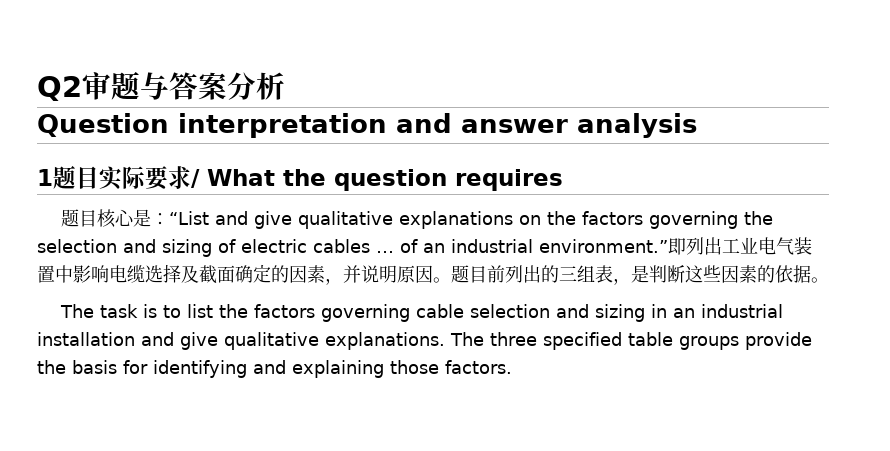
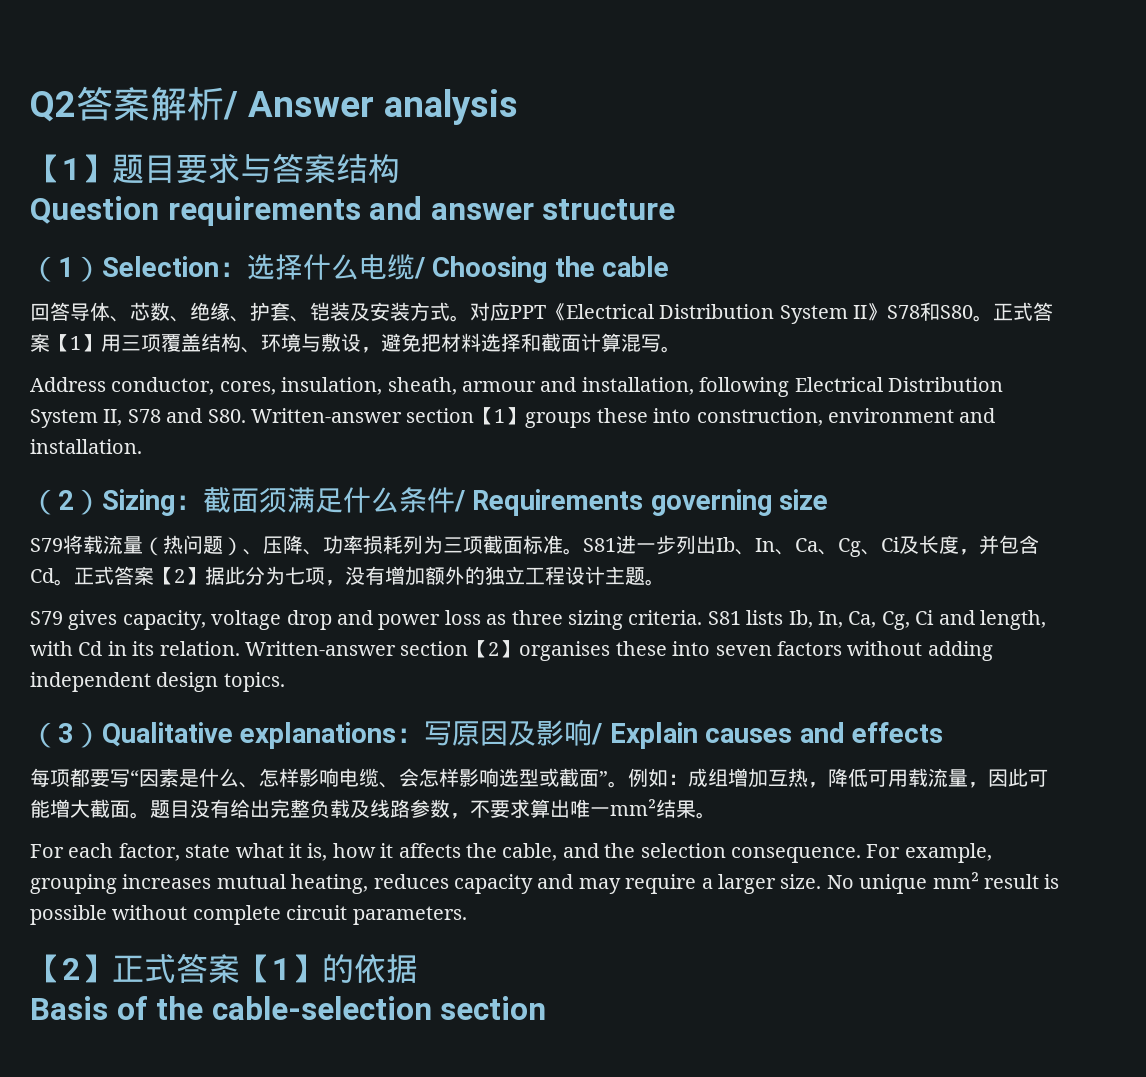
[82,71,285,100] 审题与答案分析 -> [76,86,518,125] [30,153,400,184] 答案解析/ Answer analysis // 【1】题目要求与答案结构
[178,113,387,138] interpretation -> [167,196,361,226] requirements
[577,113,697,138] [37,165,563,191] [61,209,774,229] [37,237,812,257] [37,264,829,285] [60,304,784,322] [37,332,812,350] [37,360,512,378] analysis // 1题目实际要求/ What the question requires // 题目核心是：“List and give qualitative explanations on the factors governing the selection and sizing of electric cables … of an industrial environment.”即列出工业电气装置中影响电缆选择及截面确定的因素，并说明原因。题目前列出的三组表，是判断这些因素的依据。 // The task is to list the factors governing cable selection and sizing in an industrial installation and give qualitative explanations. The three specified table groups provide the basis for identifying and explaining those factors. -> [542,199,676,220] [30,254,670,283] [30,302,1054,324] [30,333,681,353] [30,377,1003,397] [30,407,996,428] [30,439,142,454] [30,487,829,516] [30,535,1039,557] [30,566,665,586] [30,610,1046,630] [30,640,993,661] [30,672,285,692] [30,720,944,749] [30,768,1048,788] [30,799,716,819] [30,843,992,863] [30,872,1060,894] [30,905,467,925] [30,953,418,983] [30,996,547,1020] structure // （1）Selection：选择什么电缆/ Choosing the cable // 回答导体、芯数、绝缘、护套、铠装及安装方式。对应PPT《Electrical Distribution System II》S78和S80。正式答案【1】用三项覆盖结构、环境与敷设，避免把材料选择和截面计算混写。 // Address conductor, cores, insulation, sheath, armour and installation, following Electrical Distribution System II, S78 and S80. Written-answer section【1】groups these into construction, environment and installation. // （2）Sizing：截面须满足什么条件/ Requirements governing size // S79将载流量（热问题）、压降、功率损耗列为三项截面标准。S81进一步列出Ib、In、Ca、Cg、Ci及长度，并包含Cd。正式答案【2】据此分为七项，没有增加额外的独立工程设计主题。 // S79 gives capacity, voltage drop and power loss as three sizing criteria. S81 lists Ib, In, Ca, Cg, Ci and length, with Cd in its relation. Written-answer section【2】organises these into seven factors without adding independent design topics. // （3）Qualitative explanations：写原因及影响/ Explain causes and effects // 每项都要写“因素是什么、怎样影响电缆、会怎样影响选型或截面”。例如：成组增加互热，降低可用载流量，因此可能增大截面。题目没有给出完整负载及线路参数，不要求算出唯一mm²结果。 // For each factor, state what it is, how it affects the cable, and the selection consequence. For example, grouping increases mutual heating, reduces capacity and may require a larger size. No unique mm² result is possible without complete circuit parameters. // 【2】正式答案【1】的依据 // Basis of the cable-selection section

